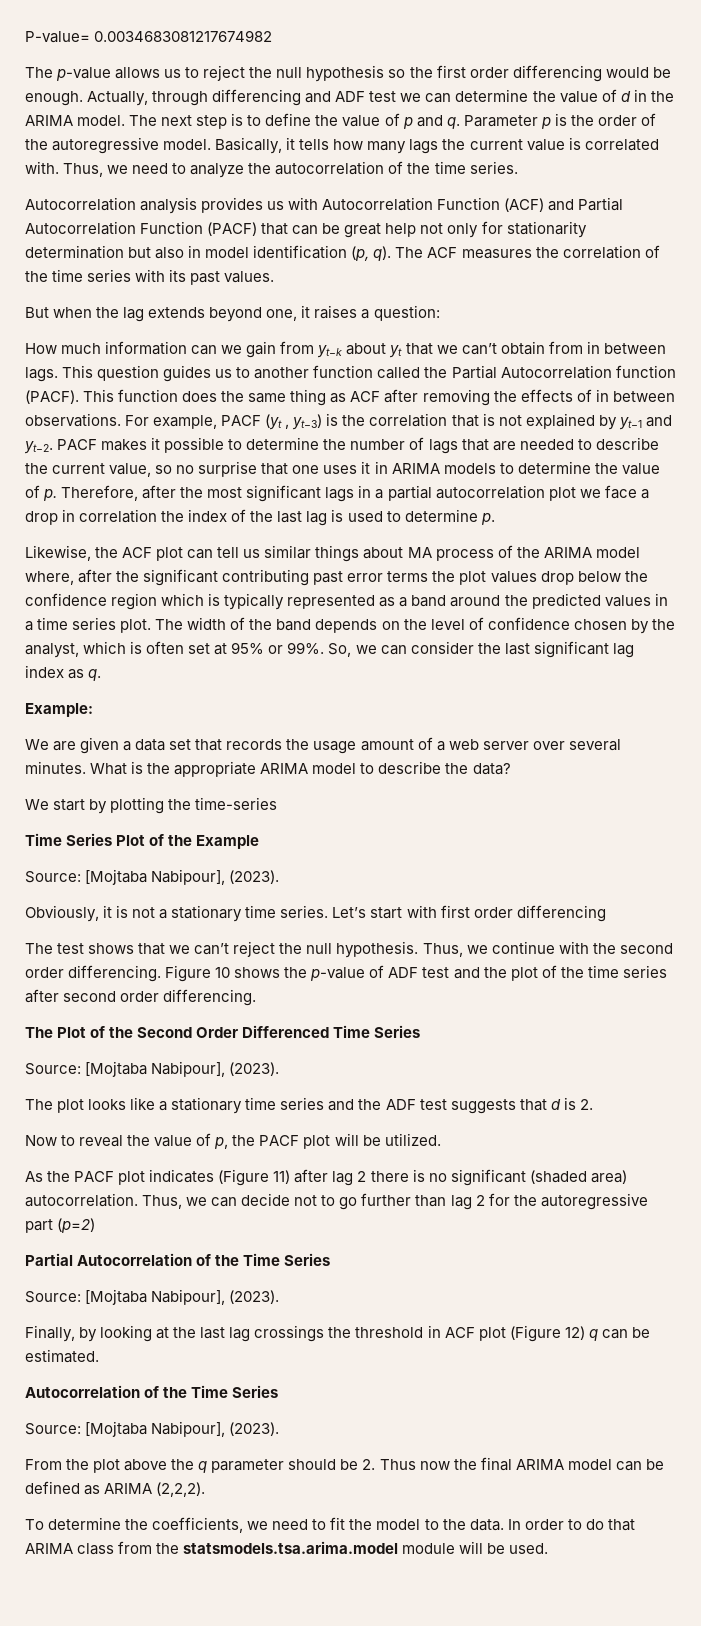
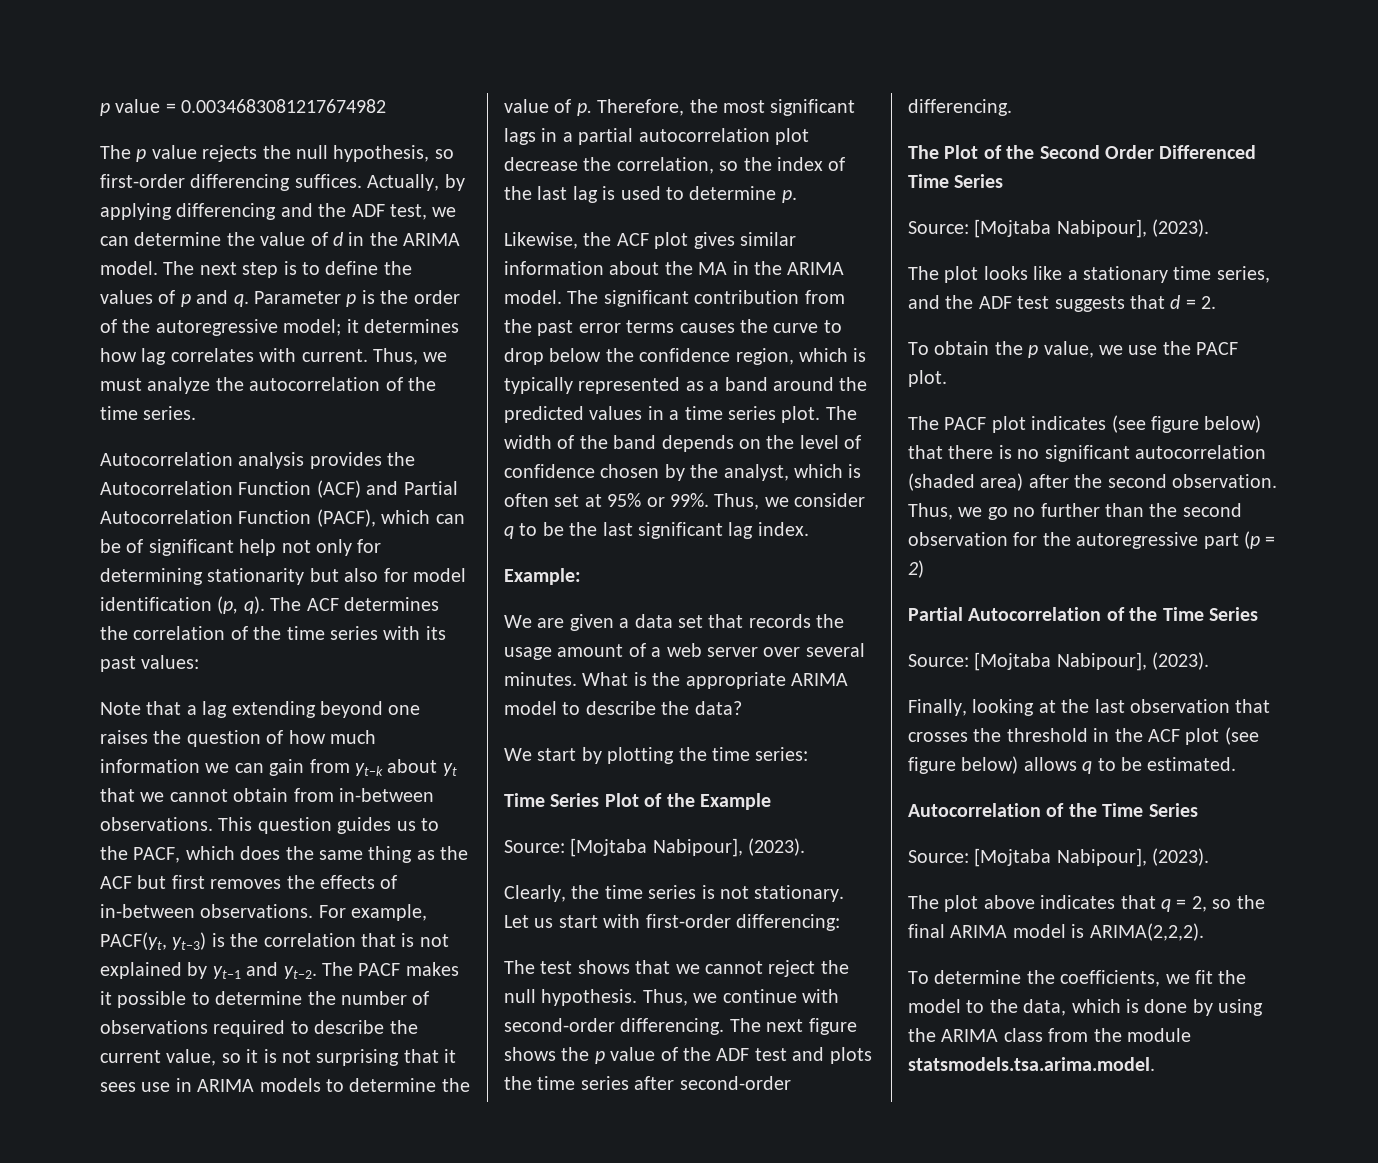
[25,31,90,43] P-value= -> [100,99,176,116] p value =
[56,65,671,82] [25,89,397,106] p-value allows us to reject the null hypothesis so the first order differencing would be enough. Actually, through differencing and ADF test -> [136,145,454,162] [100,174,465,191] [100,203,427,220] p value rejects the null hypothesis, so first-order differencing suffices. Actually, by applying differencing and the ADF test,
[342,115,381,127] value -> [100,290,153,304] values
[163,137,659,154] [25,161,187,177] model. Basically, it tells how many lags the current value is correlated with. Thus, we need to -> [283,319,459,336] [100,348,448,365] [100,378,142,391] model; it determines how lag correlates with current. Thus, we must
[267,197,319,210] us with -> [387,452,416,466] the
[207,222,382,238] (PACF) that can be great -> [316,509,465,527] [100,539,234,556] (PACF), which can be of significant
[506,221,587,238] [25,245,124,259] stationarity determination -> [100,568,305,585] determining stationarity
[188,245,202,258] in -> [383,568,408,582] for
[461,249,532,259] measures -> [344,597,439,611] determines
[224,271,275,283] [25,305,440,322] [25,341,243,355] values. // But when the lag extends beyond one, it raises a question: // How much information can we -> [141,655,200,669] [100,701,421,718] [100,730,376,747] [100,759,264,773] values: // Note that a lag extending beyond one raises the question of how much information we can
[461,343,497,355] can’t -> [169,789,228,802] cannot
[586,341,666,354] [25,367,58,382] in between lags. -> [339,788,434,802] [100,817,213,831] in-between observations.
[254,365,676,379] [25,389,179,404] another function called the Partial Autocorrelation function (PACF). This function -> [100,846,235,863] the PACF, which
[350,389,490,406] ACF after removing -> [440,846,469,860] [100,875,282,889] the ACF but first removes
[595,389,675,402] in between -> [100,904,195,918] in-between
[221,414,290,430] PACF (yt , -> [100,932,167,950] PACF(yt,
(53, 447) none -> [322,962,353,976] The
[428,439,574,454] lags that are needed -> [100,1020,286,1037] observations required
[176,461,371,477] no surprise that one uses it -> [246,1049,457,1066] [100,1082,171,1092] it is not surprising that it sees use
[142,485,177,499] after -> (685, 107) none
[579,485,649,499] [25,509,158,525] we face a drop in correlation -> [504,157,739,174] decrease the correlation, so
[187,545,640,562] [25,569,537,586] can tell us similar things about MA process of the ARIMA model where, after the significant contributing past error terms the plot values -> [693,232,796,249] [504,261,845,275] [504,290,845,307] [504,319,842,336] gives similar information about the MA in the ARIMA model. The significant contribution from the past error terms causes the curve to
[111,593,158,610] region -> [735,348,794,365] region,
[328,641,474,657] So, we can consider -> [714,493,866,510] [504,522,564,539] Thus, we consider q to be
[25,665,102,681] index as q. -> [757,522,809,536] index.
[195,797,278,810] time-series -> [712,747,809,761] time series:
[25,905,606,922] Obviously, it is not a stationary time series. Let’s start with first order differencing -> [504,885,845,902] [504,914,840,931] Clearly, the time series is not stationary. Let us start with first-order differencing:
[194,943,230,955] can’t -> [705,961,763,974] cannot
[592,943,673,954] [25,965,557,982] the second order differencing. Figure 10 shows the p-value of ADF test and the plot of -> [504,1018,857,1035] [504,1047,872,1064] second-order differencing. The next figure shows the p value of the ADF test and plots
[63,991,160,1002] second order -> [679,1076,791,1090] second-order
[280,1097,325,1110] series -> [1216,266,1270,283] series,
[563,1097,576,1110] is -> [1185,299,1196,309] =
[25,1133,441,1149] [25,1169,367,1186] Now to reveal the value of p, the PACF plot will be utilized. // As the PACF plot indicates (Figure 11) after lag 2 -> [908,341,1239,358] [908,370,947,387] [908,415,1262,433] [908,445,943,459] To obtain the p value, we use the PACF plot. // The PACF plot indicates (see figure below) that
(526, 1177) none -> [1135,445,1266,459] autocorrelation
[25,1193,485,1210] autocorrelation. Thus, we can decide not to go further than lag 2 -> [1028,474,1277,488] [908,503,1242,520] [908,532,1008,546] after the second observation. Thus, we go no further than the second observation
[57,1218,96,1233] (p=2) -> [1244,531,1276,549] [908,560,924,578] (p = 2)
[79,1327,98,1342] by -> (967, 707) none
[229,1325,325,1342] lag crossings -> [1130,699,1271,713] [908,732,968,742] observation that crosses
[444,1325,628,1342] ACF plot (Figure 12) q can -> [1114,727,1259,745] [908,756,1116,774] the ACF plot (see figure below) allows q to
[25,1457,664,1473] [25,1481,206,1497] From the plot above the q parameter should be 2. Thus now the final ARIMA model can be defined as ARIMA (2,2,2). -> [908,895,1265,912] [908,923,1204,941] The plot above indicates that q = 2, so the final ARIMA model is ARIMA(2,2,2).
[272,1519,327,1530] need to -> (1190, 979) none
[469,1519,635,1531] [25,1541,549,1555] data. In order to do that ARIMA class from the statsmodels.tsa.arima.model module will be used. -> [1023,999,1264,1016] [908,1028,1191,1042] [908,1057,1155,1071] data, which is done by using the ARIMA class from the module statsmodels.tsa.arima.model.

